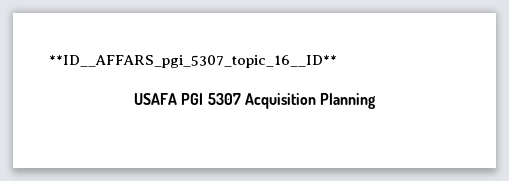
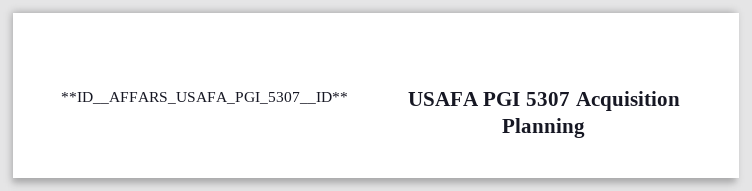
[49,55,337,68] **ID__AFFARS_pgi_5307_topic_16__ID** -> [61,92,348,104] **ID__AFFARS_USAFA_PGI_5307__ID**

